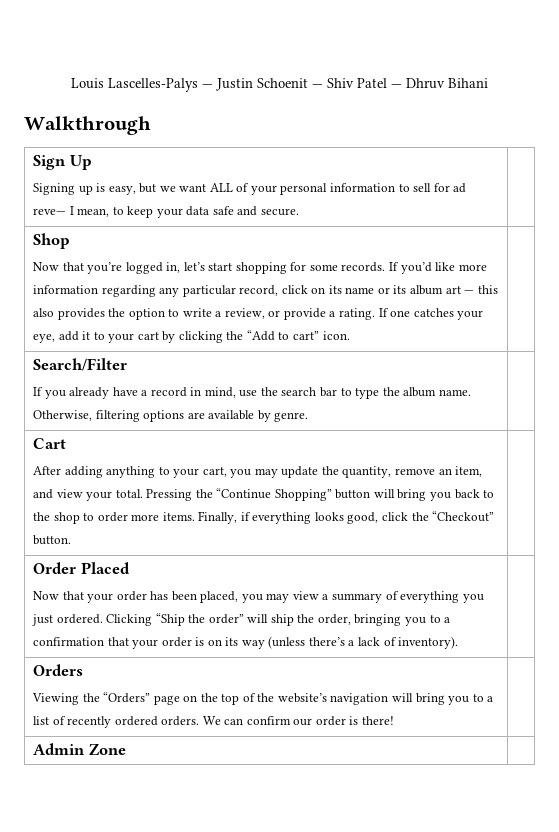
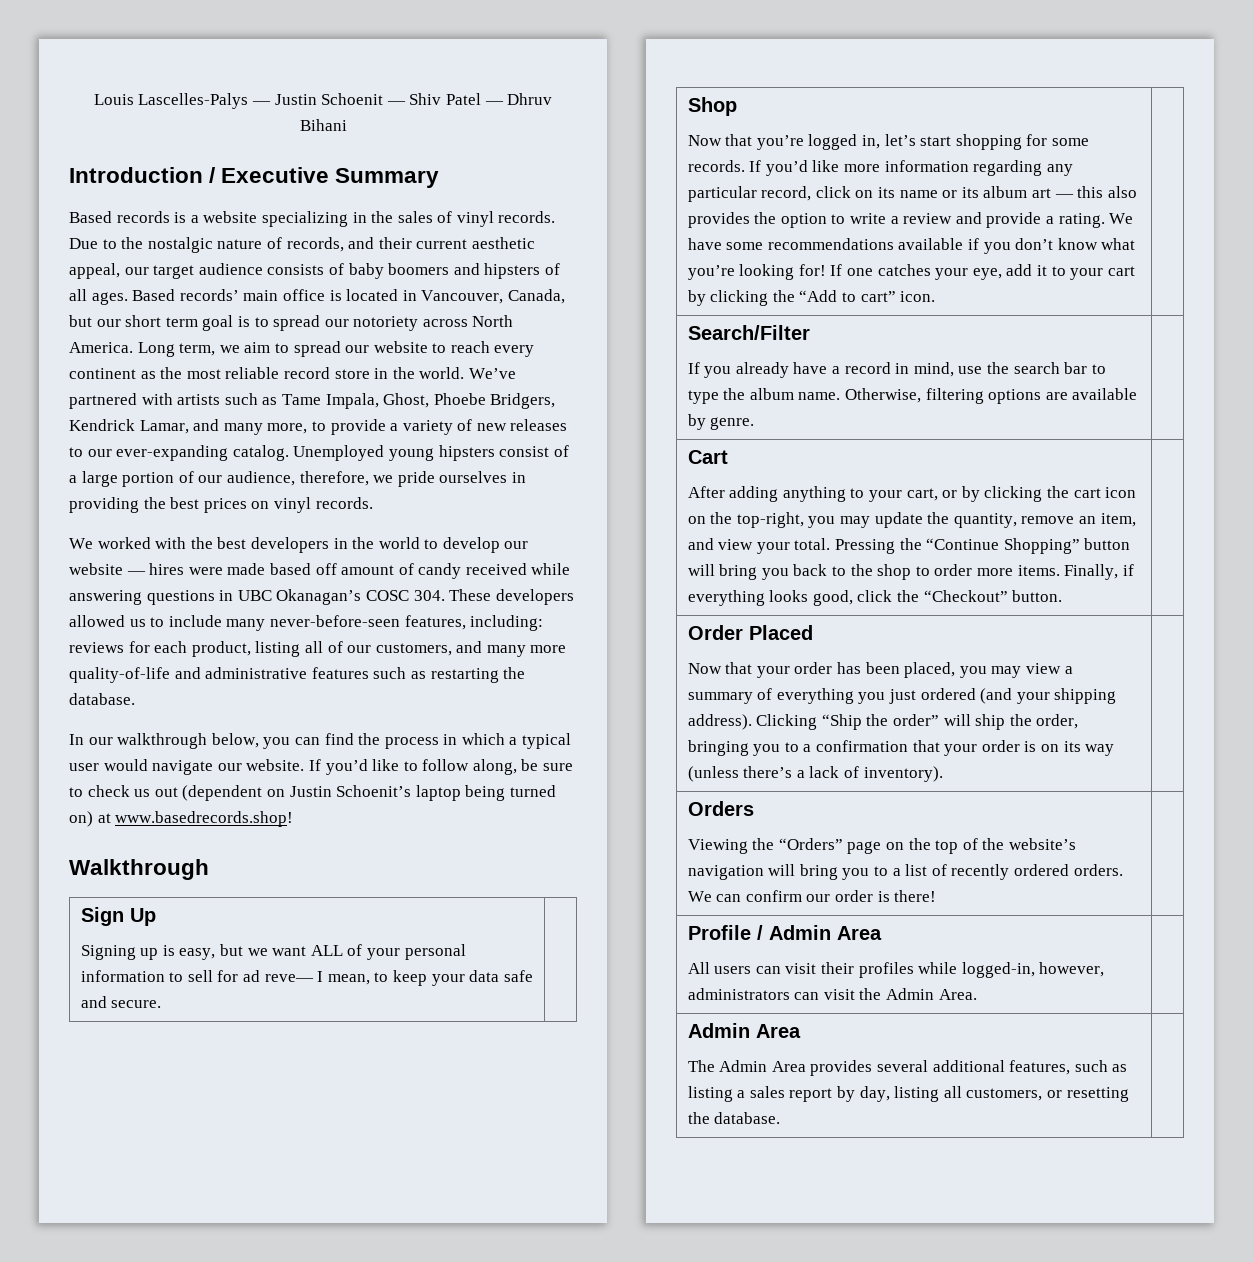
(488, 83) none -> [69,167,440,188] [69,211,556,227] [69,237,535,253] [69,263,560,279] [69,289,565,305] [69,315,514,331] [69,341,535,357] [69,367,516,379] [69,393,556,409] [69,419,568,435] [69,445,569,461] [69,471,526,487] [69,497,373,513] [69,537,529,553] [69,563,571,579] [69,589,574,605] [69,615,544,631] [69,641,567,657] [69,667,526,683] [69,693,135,705] [69,733,572,749] [69,759,574,775] [69,785,556,801] [69,811,294,827] // Introduction / Executive Summary // Based records is a website specializing in the sales of vinyl records. Due to the nostalgic nature of records, and their current aesthetic appeal, our target audience consists of baby boomers and hipsters of all ages. Based records’ main office is located in Vancouver, Canada, but our short term goal is to spread our notoriety across North America. Long term, we aim to spread our website to reach every continent as the most reliable record store in the world. We’ve partnered with artists such as Tame Impala, Ghost, Phoebe Bridgers, Kendrick Lamar, and many more, to provide a variety of new releases to our ever-expanding catalog. Unemployed young hipsters consist of a large portion of our audience, therefore, we pride ourselves in providing the best prices on vinyl records. // We worked with the best developers in the world to develop our website — hires were made based off amount of candy received while answering questions in UBC Okanagan’s COSC 304. These developers allowed us to include many never-before-seen features, including: reviews for each product, listing all of our customers, and many more quality-of-life and administrative features such as restarting the database. // In our walkthrough below, you can find the process in which a typical user would navigate our website. If you’d like to follow along, be sure to check us out (dependent on Justin Schoenit’s laptop being turned on) at www.basedrecords.shop!
[224,308,281,319] review, or -> [903,212,982,224] review and
(375, 314) none -> [1109,213,1134,224] [687,238,1136,254] [687,264,826,280] We have some recommendations available if you don’t know what you’re looking for!
(227, 472) none -> [942,486,1137,502] [687,512,804,528] or by clicking the cart icon on the top-right,
[56,614,103,624] ordered. -> [920,688,1117,704] [687,714,752,730] ordered (and your shipping address).
[33,743,126,755] Admin Zone -> [687,925,882,940] [687,962,1105,978] [687,988,977,1000] [687,1023,801,1038] [687,1060,1128,1076] [687,1086,1129,1102] [687,1112,781,1124] Profile / Admin Area // All users can visit their profiles while logged-in, however, administrators can visit the Admin Area. | // Admin Area // The Admin Area provides several additional features, such as listing a sales report by day, listing all customers, or resetting the database.

